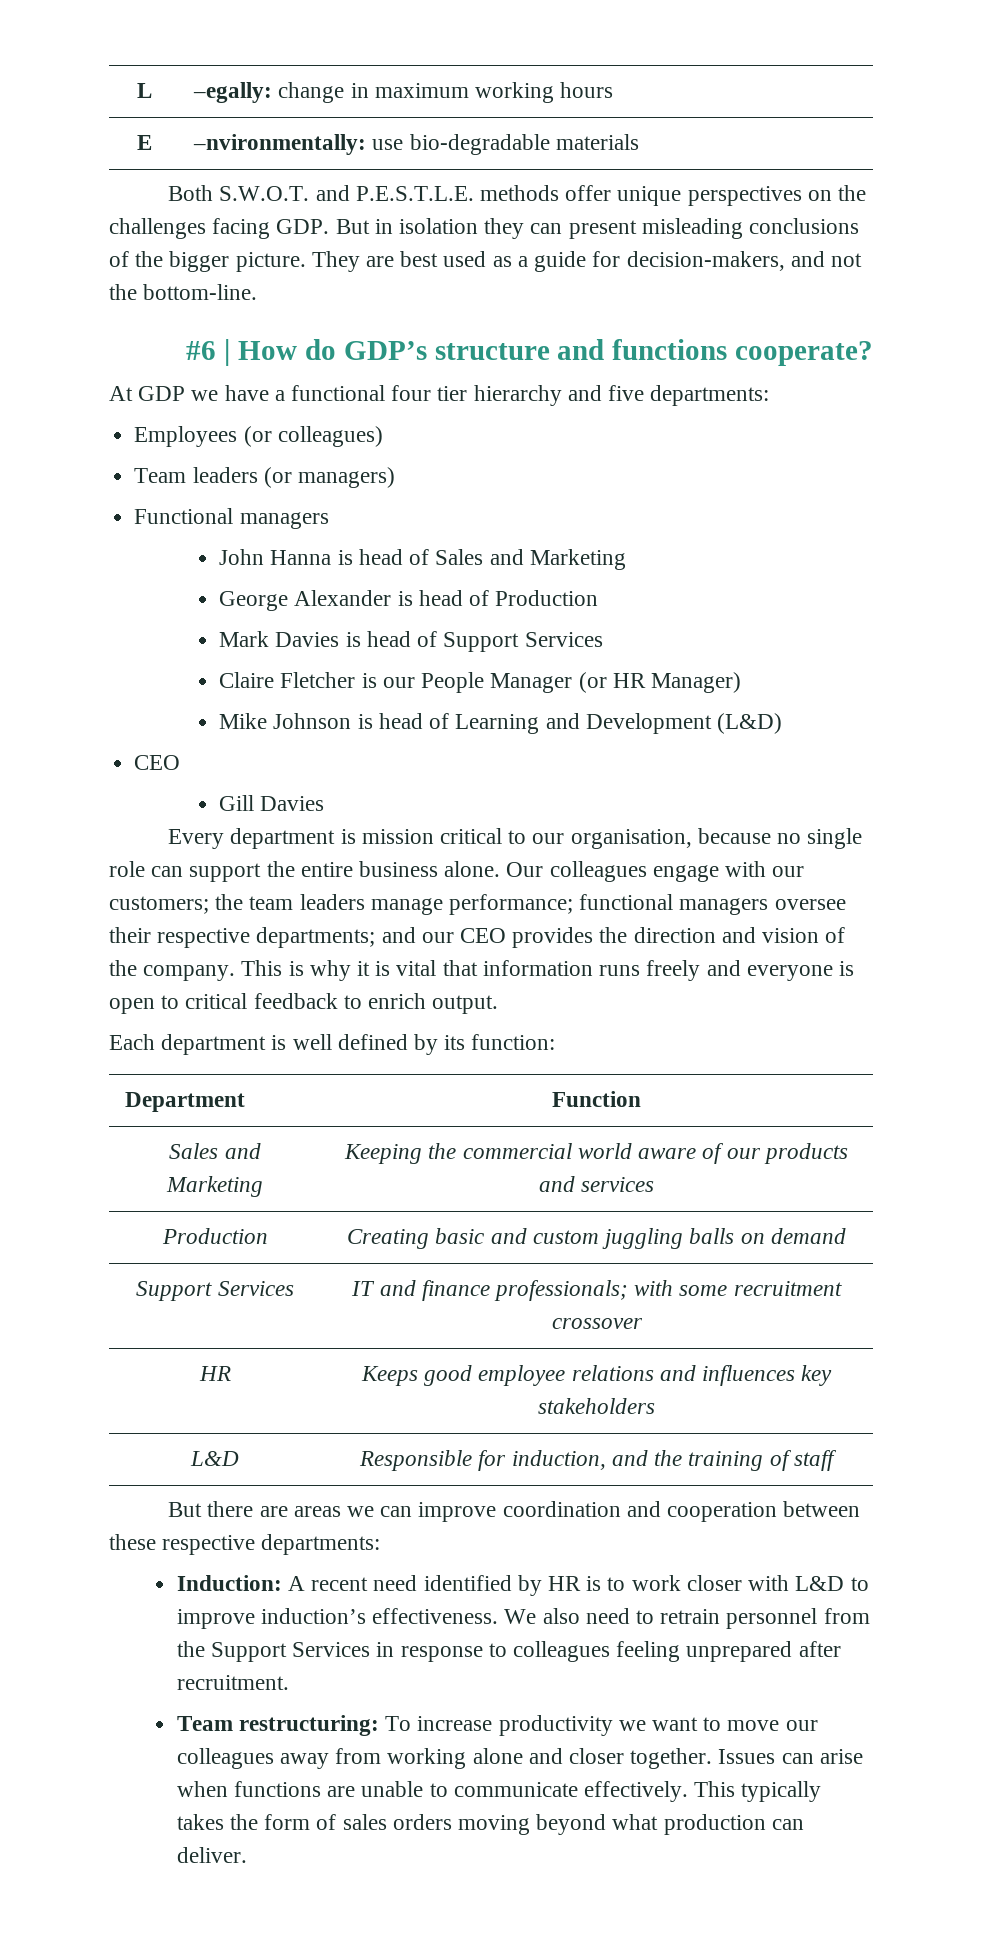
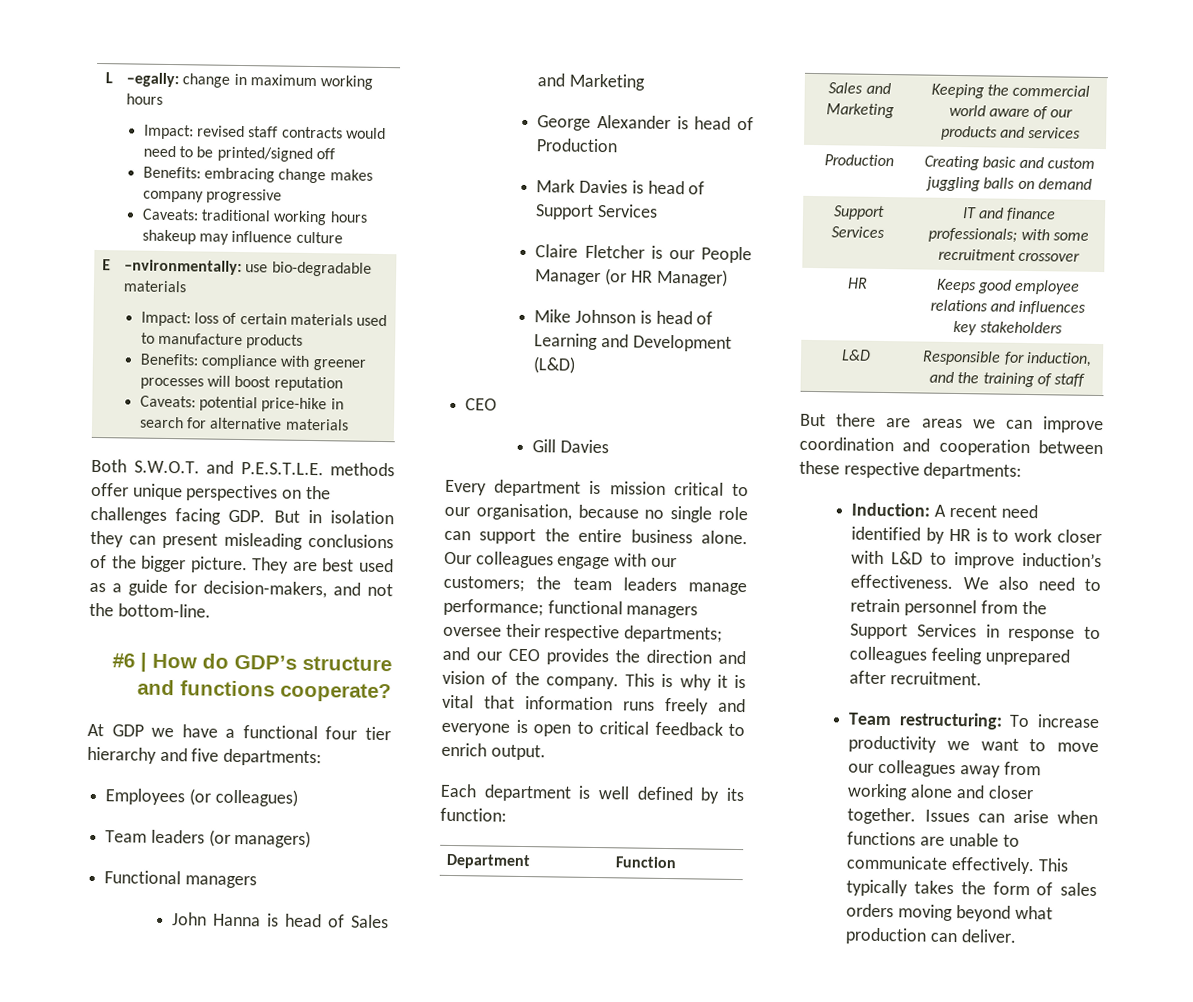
(614, 90) none -> [143,124,386,140] [142,145,335,163] [142,166,373,184] [142,188,282,204] [141,208,368,226] [141,229,343,245] // Impact: revised staff contracts would need to be printed/signed off // Benefits: embracing change makes company progressive // Caveats: traditional working hours shakeup may influence culture
(639, 142) none -> [140,311,388,327] [140,332,304,349] [139,353,366,371] [139,375,343,392] [139,395,344,413] [138,416,349,431] // Impact: loss of certain materials used to manufacture products // Benefits: compliance with greener processes will boost reputation // Caveats: potential price-hike in search for alternative materials

